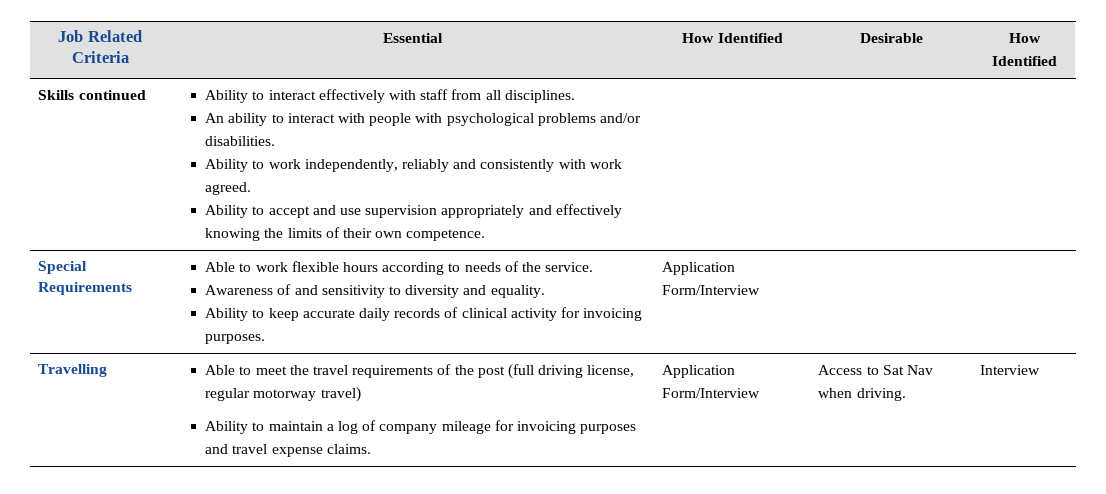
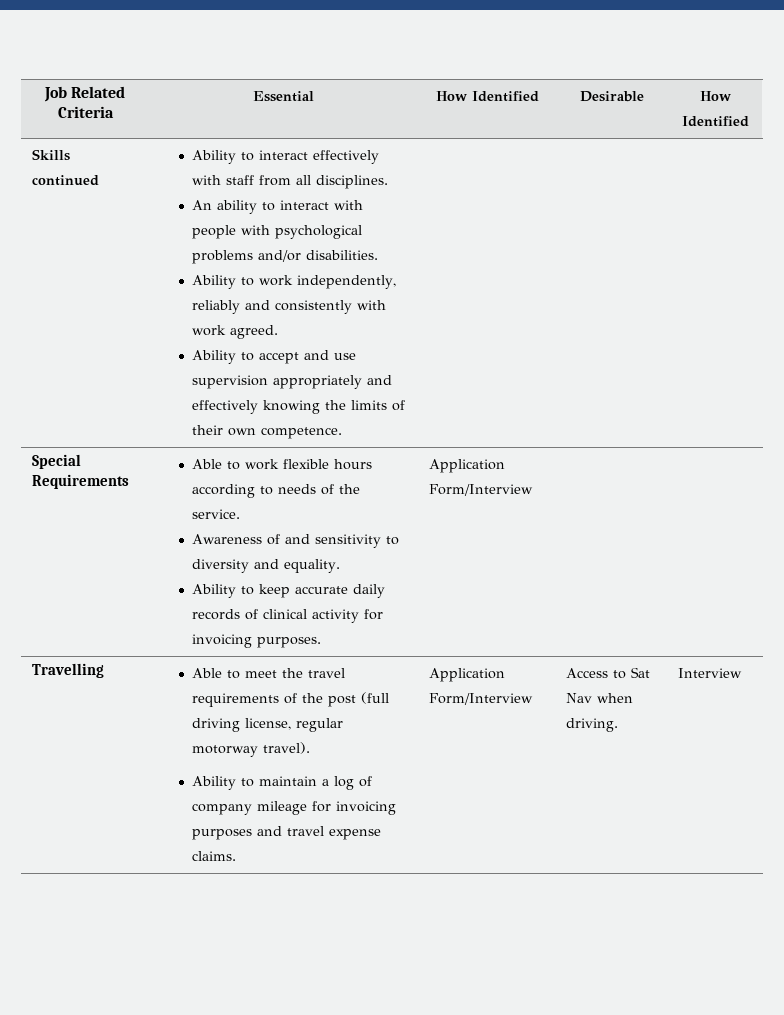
[320,387,361,402] travel) -> [263,742,311,754] travel).

